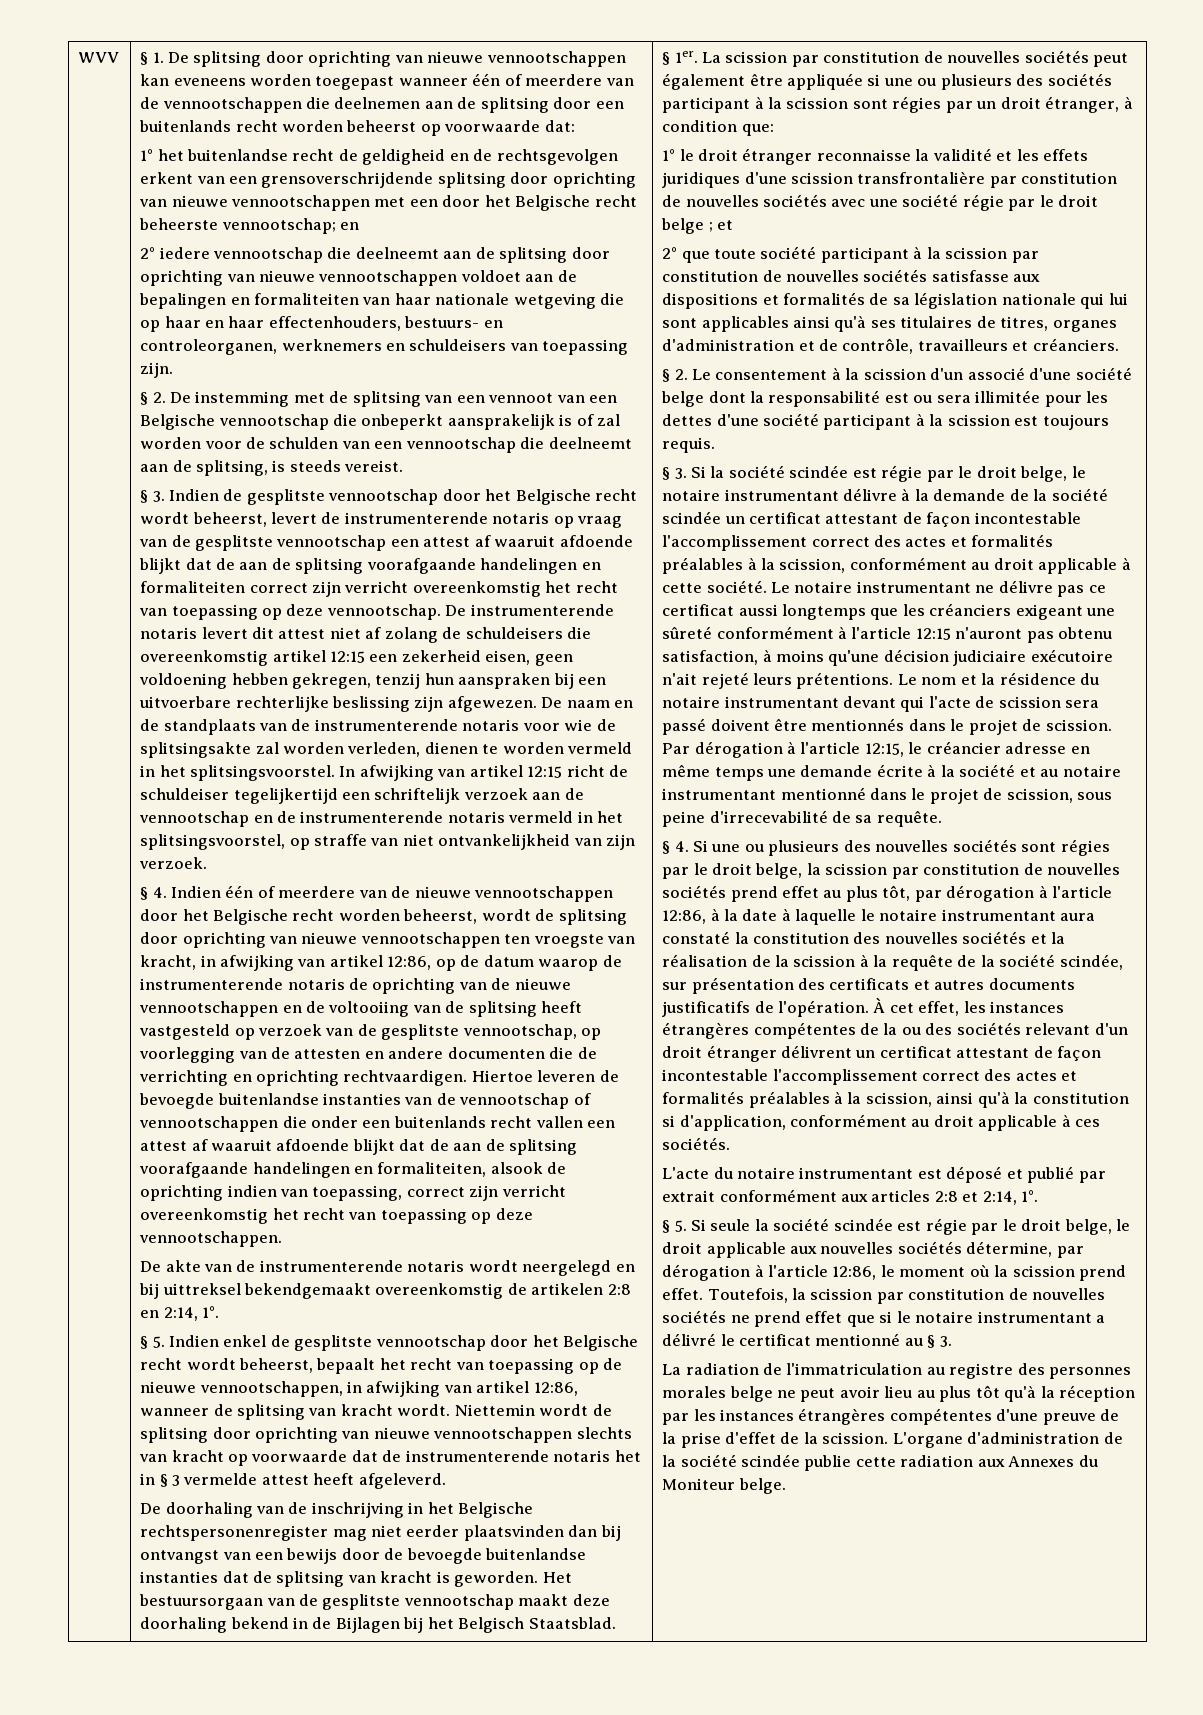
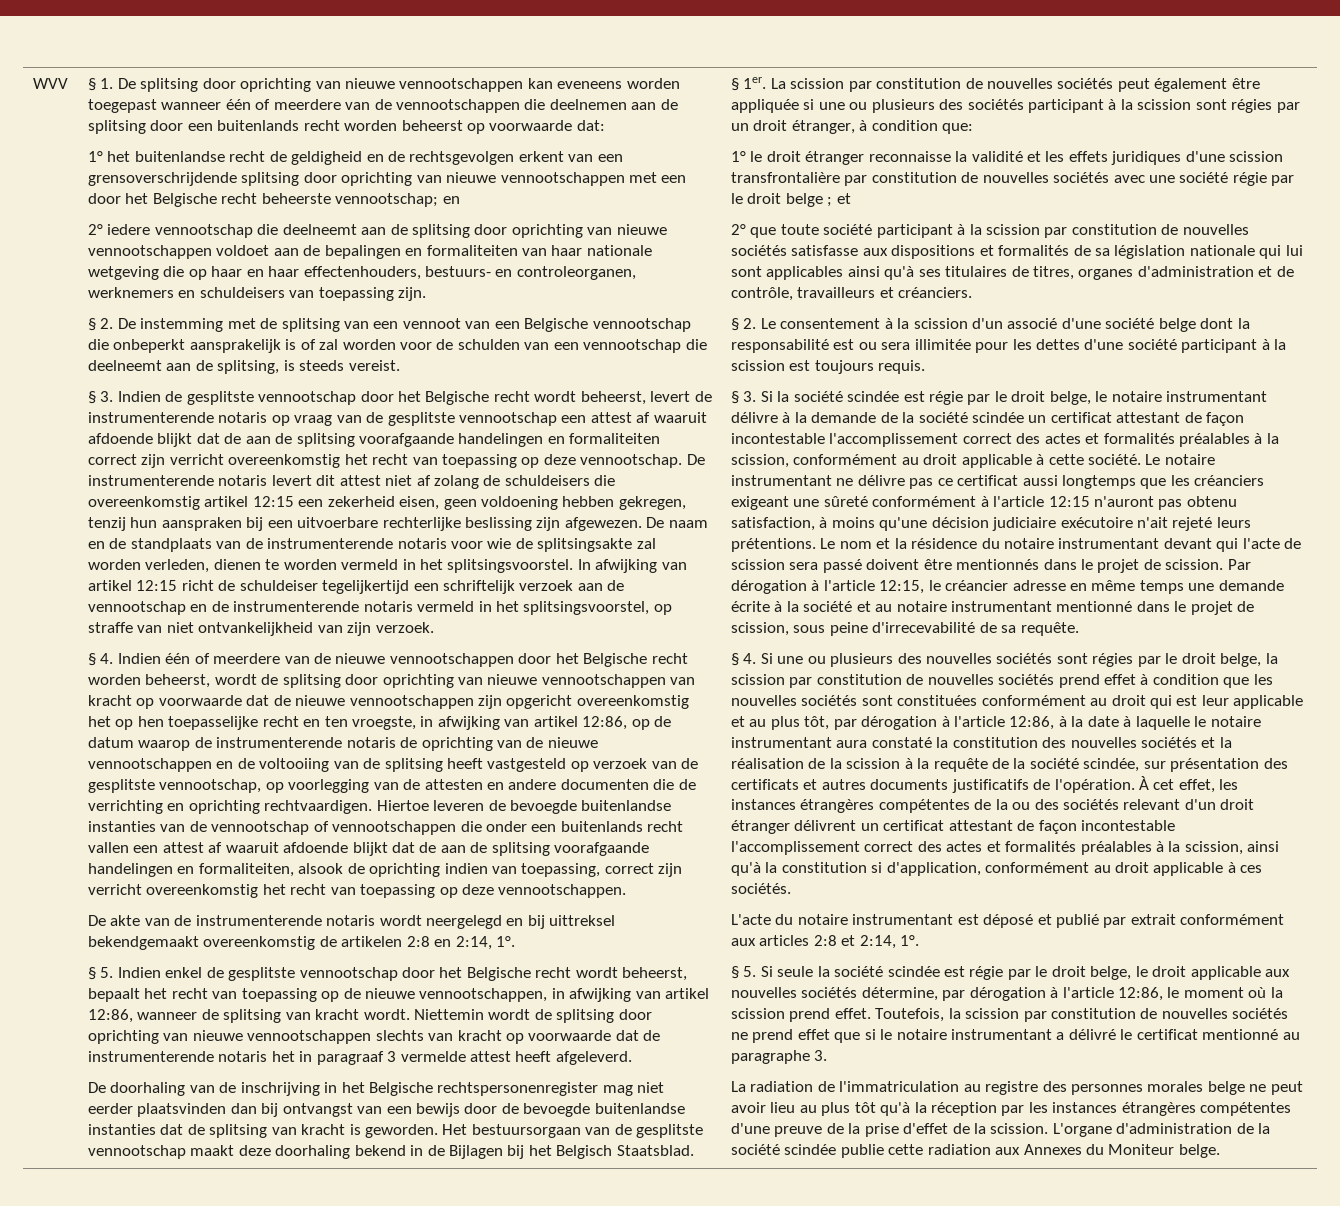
[504,934,636,948] [140,955,197,970] ten vroegste van kracht, -> [670,677,696,685] [87,695,689,709] [87,716,416,730] van kracht op voorwaarde dat de nieuwe vennootschappen zijn opgericht overeenkomstig het op hen toepasselijke recht en ten vroegste,
[159,1474,168,1487] § -> [316,1051,384,1065] paragraaf
(820, 892) none -> [1140,674,1273,688] [730,695,1304,709] [730,716,745,727] à condition que les nouvelles sociétés sont constituées conformément au droit qui est leur applicable et
[927,1335,936,1348] § -> [730,1050,810,1064] paragraphe

